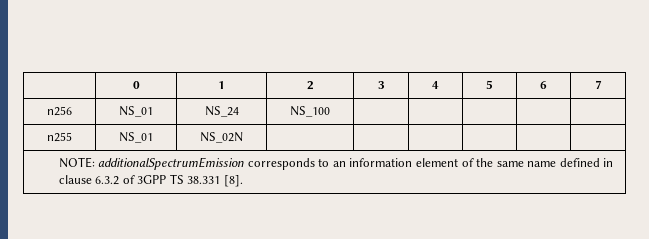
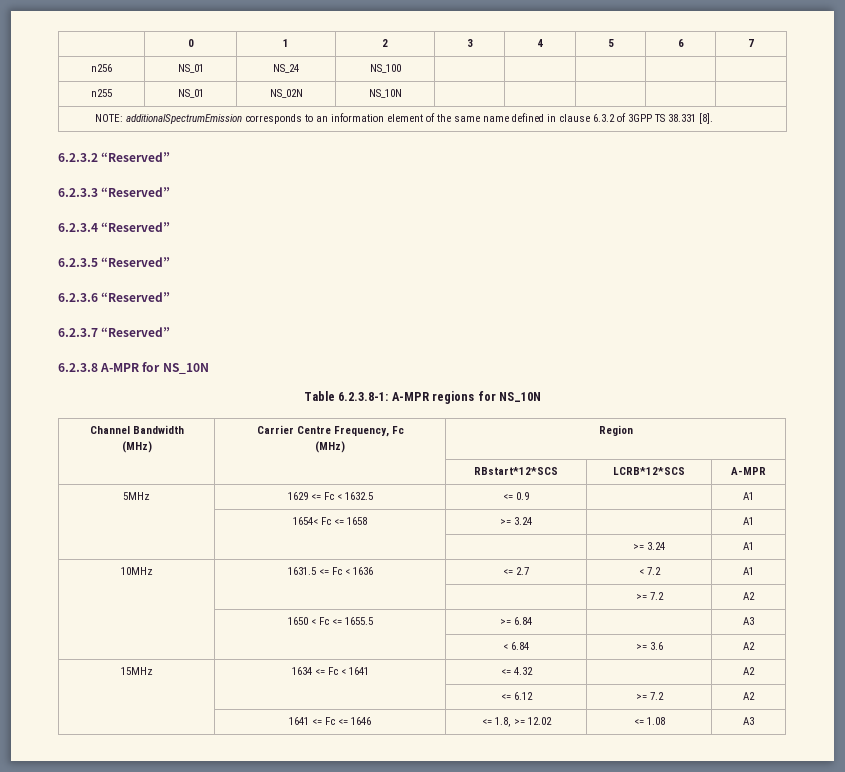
(244, 137) none -> [368,89,402,98] NS_10N
(243, 181) none -> [58,152,171,162] [58,187,171,197] [58,222,171,232] [58,257,171,267] [58,292,171,302] [58,327,171,337] [58,362,209,374] [304,391,541,404] [89,425,184,434] [121,441,152,453] [256,425,404,437] [315,441,345,453] [598,425,633,436] [474,467,558,475] [613,467,685,475] [731,467,766,475] [123,492,150,500] [287,492,373,500] [503,492,529,500] [743,492,754,500] [293,517,367,525] [500,517,532,525] [743,517,754,525] [633,542,665,550] [743,542,754,550] [120,567,153,575] [287,567,373,575] [503,567,529,575] [638,567,661,575] [743,567,754,575] [635,592,664,600] [743,592,755,600] [287,617,373,625] [500,617,532,625] [743,617,754,625] [503,642,529,650] [635,642,663,650] [743,642,755,650] [120,667,153,675] [291,667,369,675] [500,667,533,675] [743,667,755,675] [500,692,533,700] [635,692,664,700] [743,692,755,700] [289,717,371,725] [481,717,552,727] [633,717,665,725] [743,717,754,725] // 6.2.3.2 “Reserved” // 6.2.3.3 “Reserved” // 6.2.3.4 “Reserved” // 6.2.3.5 “Reserved” // 6.2.3.6 “Reserved” // 6.2.3.7 “Reserved” // 6.2.3.8 A-MPR for NS_10N // Table 6.2.3.8-1: A-MPR regions for NS_10N // Channel Bandwidth // (MHz) | Carrier Centre Frequency, Fc // (MHz) | Region // | | RBstart*12*SCS | LCRB*12*SCS | A-MPR // 5MHz | 1629 <= Fc < 1632.5 | <= 0.9 | | A1 // | 1654< Fc <= 1658 | >= 3.24 | | A1 // | | | >= 3.24 | A1 // 10MHz | 1631.5 <= Fc < 1636 | <= 2.7 | < 7.2 | A1 // | | | >= 7.2 | A2 // | 1650 < Fc <= 1655.5 | >= 6.84 | | A3 // | | < 6.84 | >= 3.6 | A2 // 15MHz | 1634 <= Fc < 1641 | <= 4.32 | | A2 // | | <= 6.12 | >= 7.2 | A2 // | 1641 <= Fc <= 1646 | <= 1.8, >= 12.02 | <= 1.08 | A3

